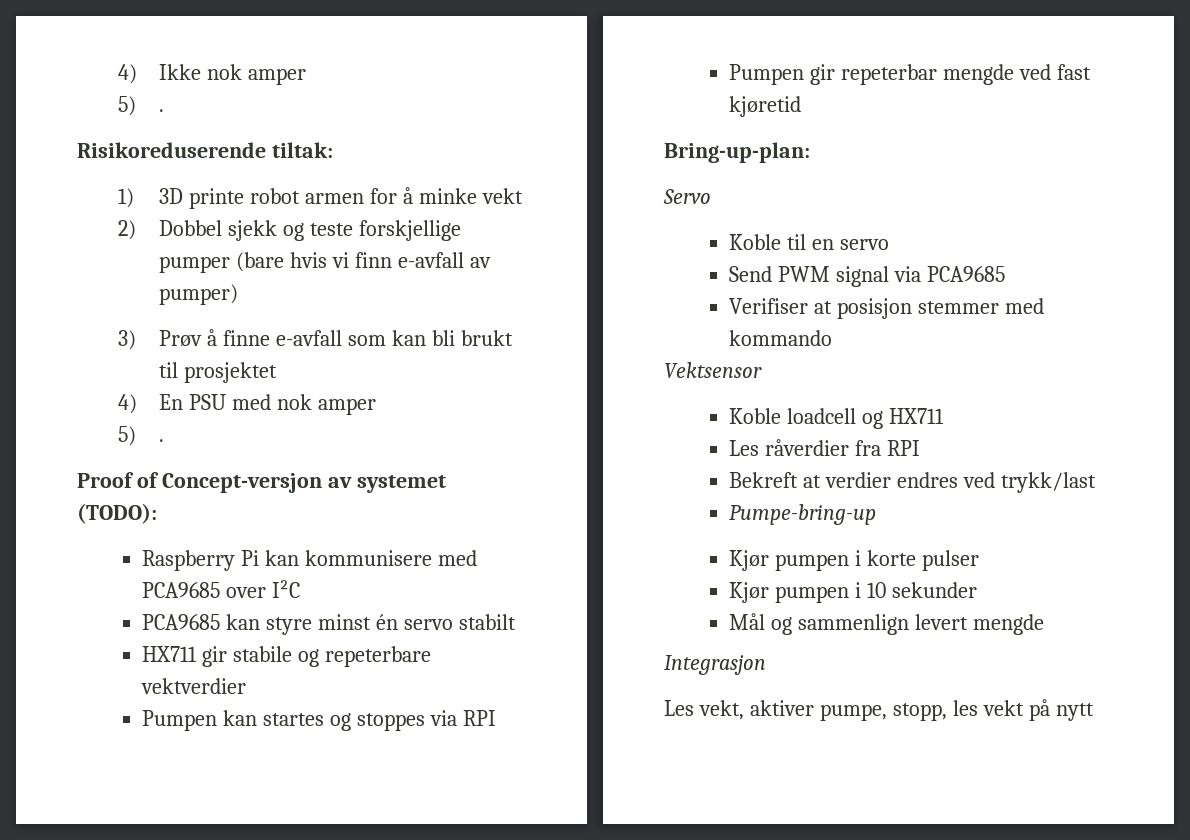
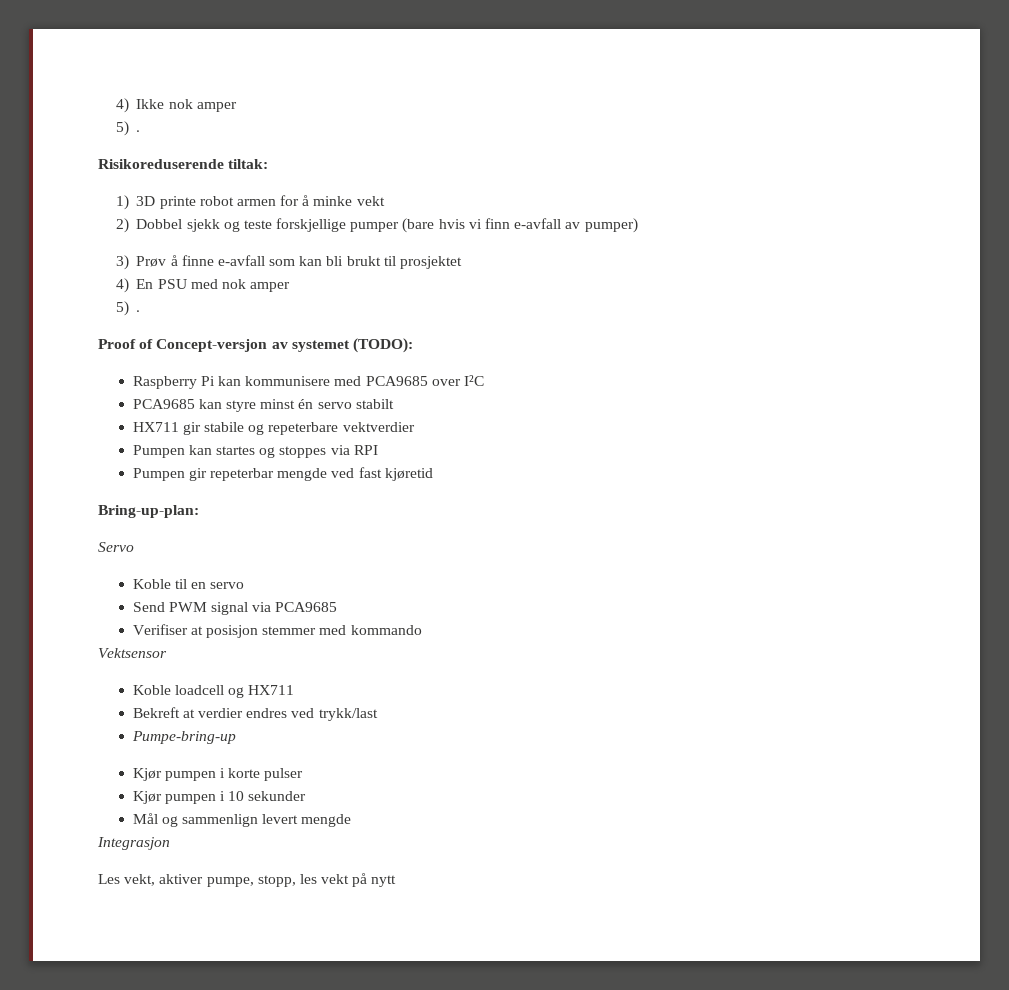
[729,439,921,456] // Les råverdier fra RPI -> (295, 690) none

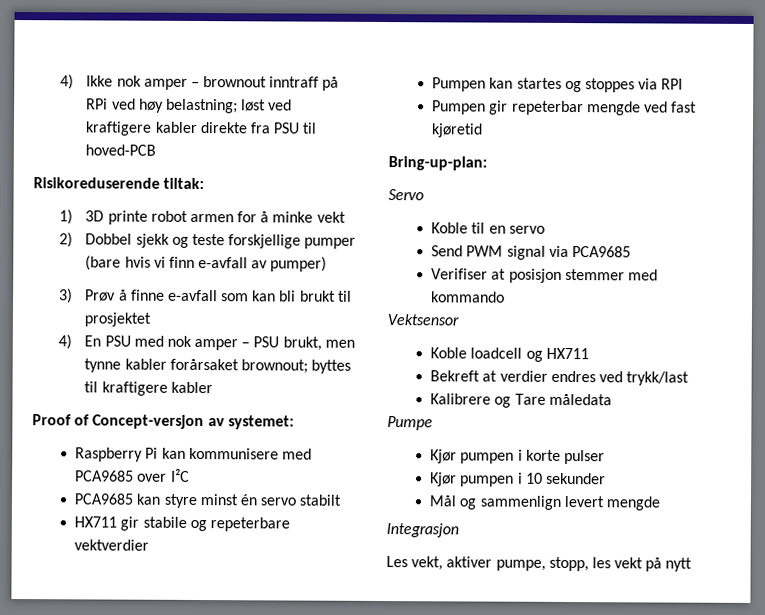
[115,121,141,136] // 5) . -> [190,76,340,91] [86,98,293,114] [85,121,317,136] [85,144,157,156] – brownout inntraff på RPi ved høy belastning; løst ved kraftigere kabler direkte fra PSU til hoved-PCB
[115,301,141,316] // 5) . -> [241,336,355,351] [84,358,352,374] [84,381,213,396] – PSU brukt, men tynne kabler forårsaket brownout; byttes til kraftigere kabler
[291,338,413,353] systemet (TODO): -> [227,415,294,430] systemet:
[131,731,236,744] Pumpe-bring-up -> [430,393,612,408] [387,416,433,431] Kalibrere og Tare måledata // Pumpe

